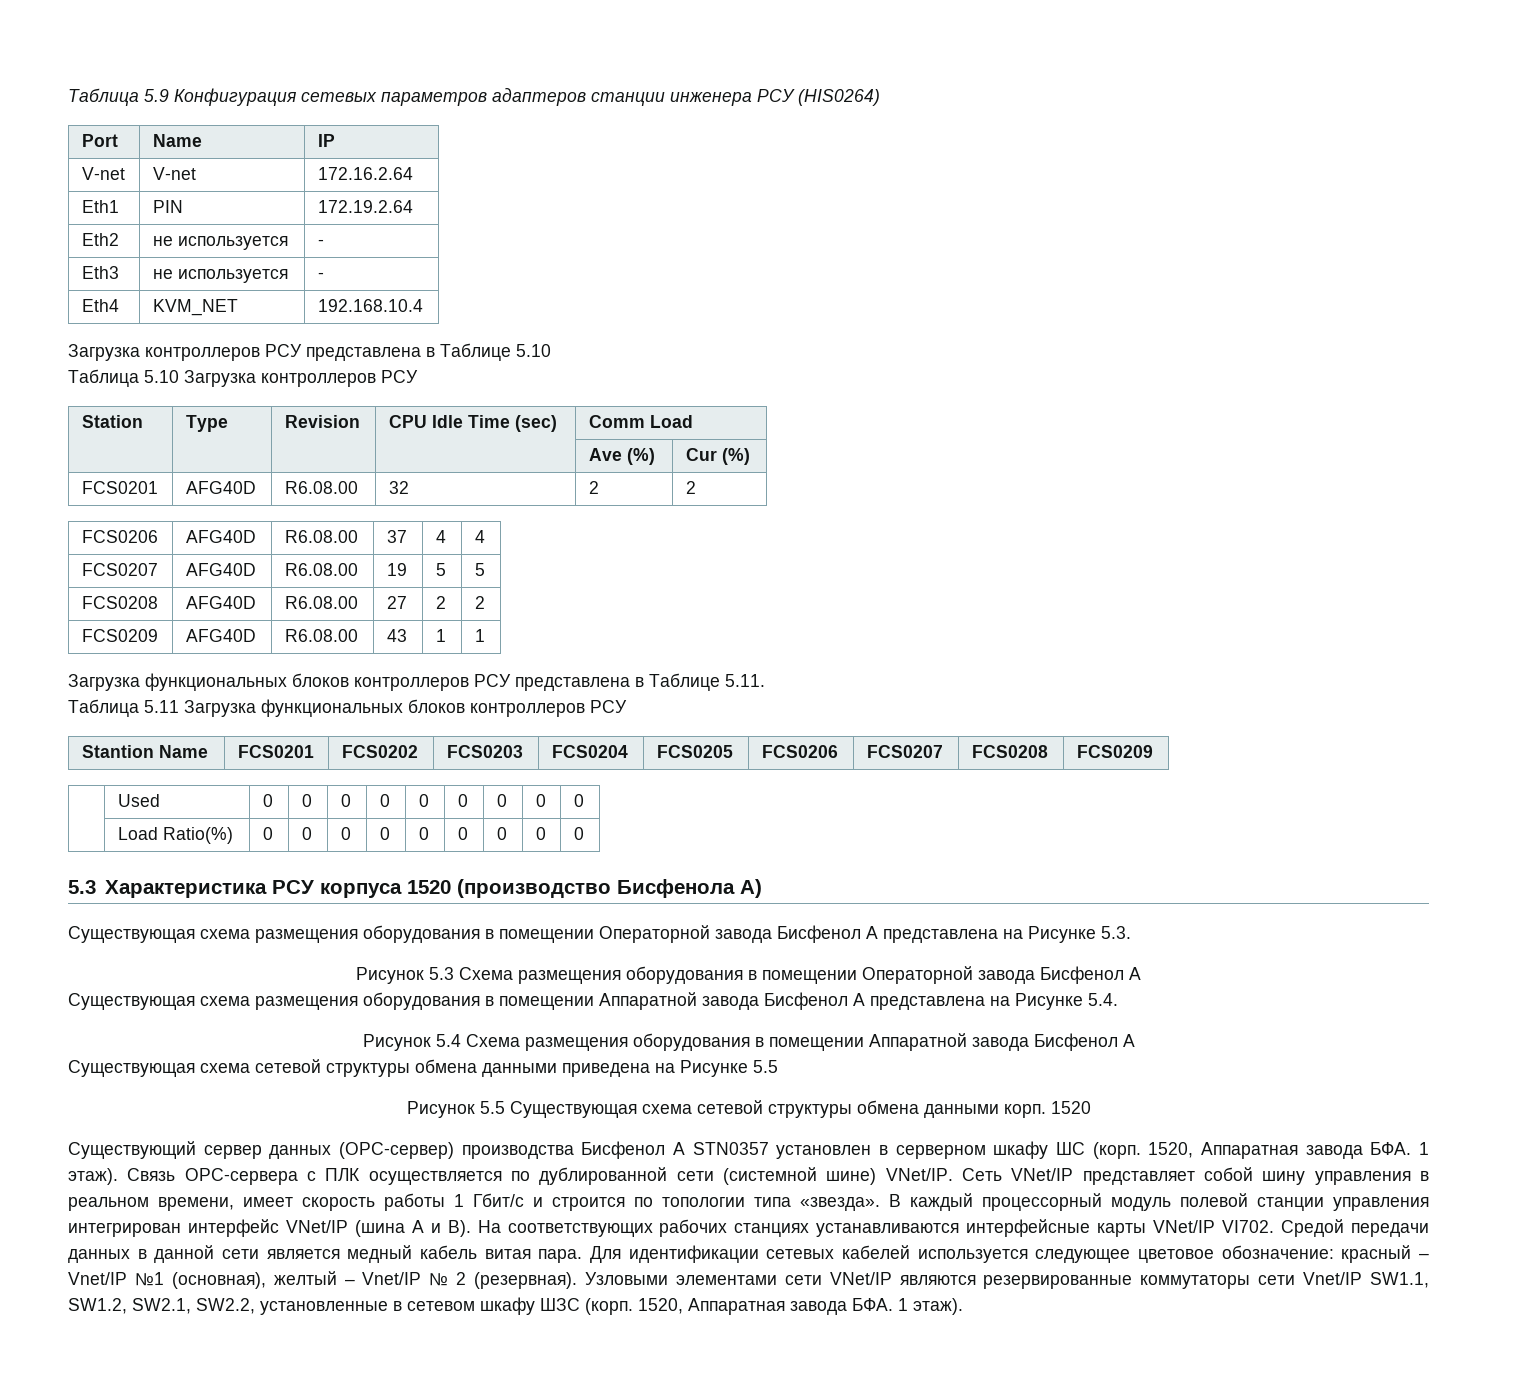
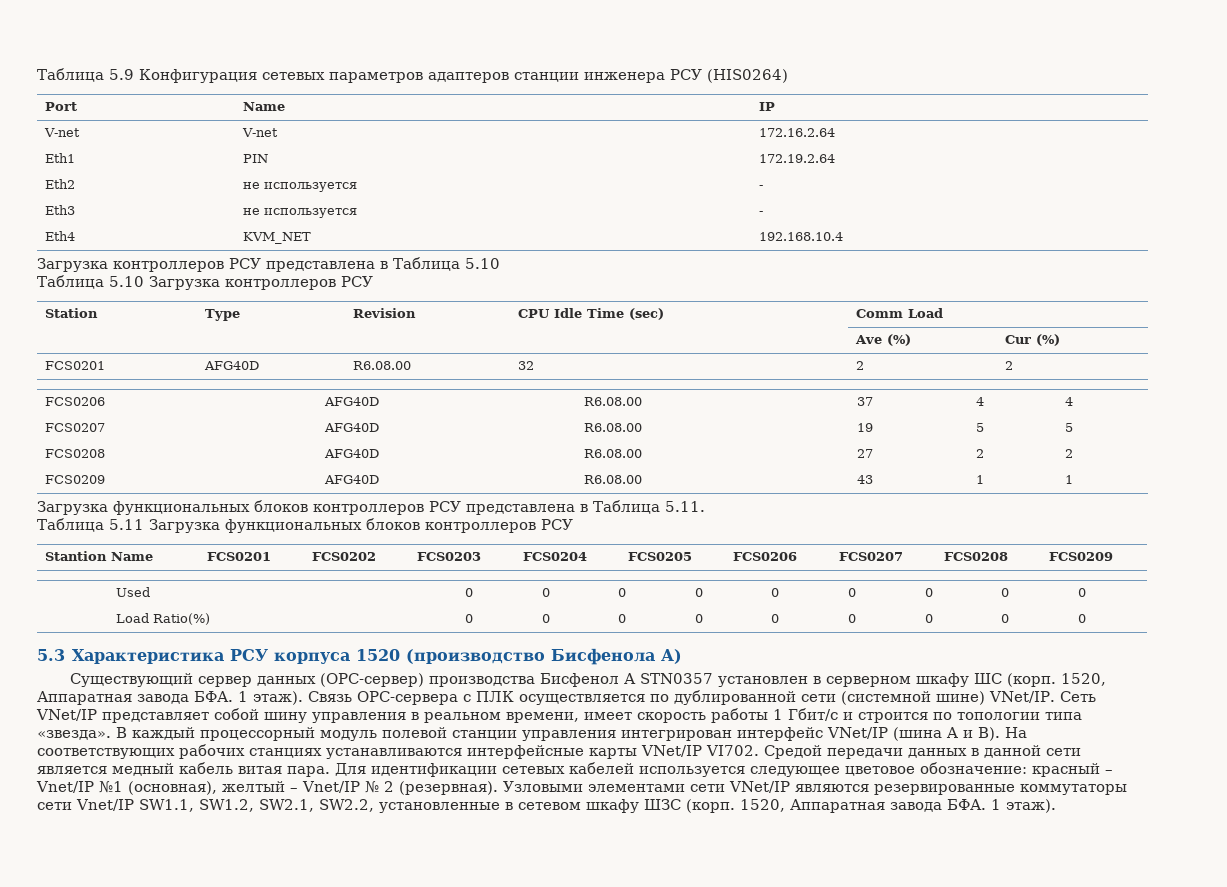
[440,343,511,361] Таблице -> [393,257,460,271] Таблица
[649,673,720,691] Таблице -> [593,500,660,514] Таблица
[68,925,1131,943] [356,966,1141,984] [68,992,1118,1010] [362,1033,1135,1051] [68,1059,778,1077] [406,1100,1091,1118] // Существующая схема размещения оборудования в помещении Операторной завода Бисфенол А представлена на Рисунке 5.3. // Рисунок 5.3 Схема размещения оборудования в помещении Операторной завода Бисфенол А // Существующая схема размещения оборудования в помещении Аппаратной завода Бисфенол А представлена на Рисунке 5.4. // Рисунок 5.4 Схема размещения оборудования в помещении Аппаратной завода Бисфенол А // Существующая схема сетевой структуры обмена данными приведена на Рисунке 5.5 // Рисунок 5.5 Существующая схема сетевой структуры обмена данными корп. 1520 -> (683, 656) none

